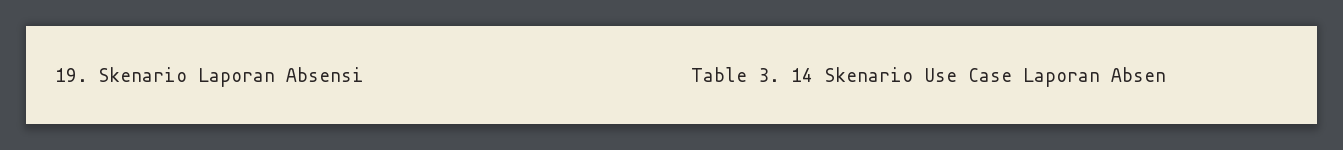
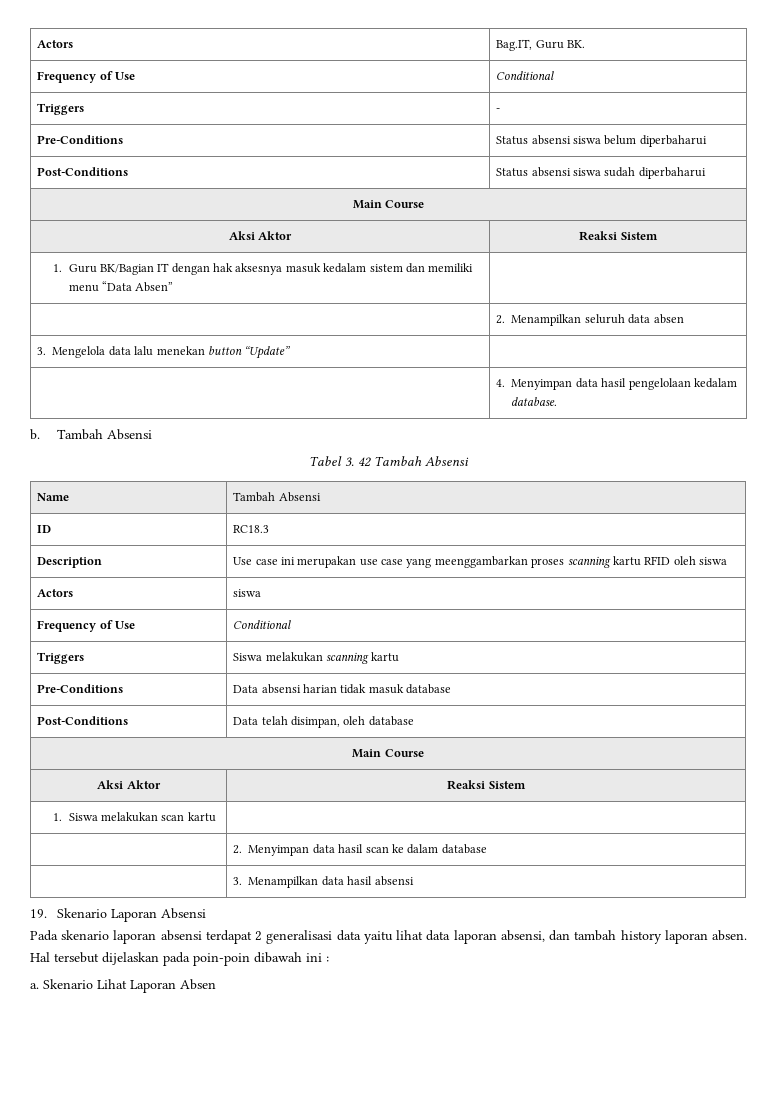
[55,67,364,87] [691,67,1012,82] 19. Skenario Laporan Absensi // Table 3. 14 Skenario Use Case -> [37,40,74,48] [496,39,585,51] [37,71,135,83] [496,71,555,80] [37,103,85,115] [496,108,501,112] [37,135,124,144] [496,135,707,147] [37,167,129,176] [496,167,706,179] [352,200,425,209] [228,231,293,240] [579,231,658,241] [53,263,474,275] [68,281,174,292] [496,314,684,326] [37,346,291,359] [496,378,737,390] [511,397,558,406] [30,429,152,440] [309,456,469,467] [37,493,70,501] [233,492,321,502] [37,525,52,533] [233,525,270,533] [37,557,103,568] [233,556,728,568] [37,589,74,597] [233,589,262,597] [37,620,135,632] [233,620,292,629] [37,652,85,664] [233,652,400,664] [37,684,124,693] [233,684,452,694] [37,716,129,725] [233,716,414,728] [352,749,424,758] [97,780,161,789] [447,780,526,790] [53,812,216,822] [233,844,487,856] [233,876,414,888] [30,908,206,922] [30,930,748,944] [30,952,329,966] [30,979,127,989] Actors | Bag.IT, Guru BK. // Frequency of Use | Conditional // Triggers | - // Pre-Conditions | Status absensi siswa belum diperbaharui // Post-Conditions | Status absensi siswa sudah diperbaharui // Main Course // Aksi Aktor | Reaksi Sistem // 1. Guru BK/Bagian IT dengan hak aksesnya masuk kedalam sistem dan memiliki menu “Data Absen” | // | 2. Menampilkan seluruh data absen // 3. Mengelola data lalu menekan button “Update” | // | 4. Menyimpan data hasil pengelolaan kedalam database. // b. Tambah Absensi // Tabel 3. 42 Tambah Absensi // Name | Tambah Absensi // ID | RC18.3 // Description | Use case ini merupakan use case yang meenggambarkan proses scanning kartu RFID oleh siswa // Actors | siswa // Frequency of Use | Conditional // Triggers | Siswa melakukan scanning kartu // Pre-Conditions | Data absensi harian tidak masuk database // Post-Conditions | Data telah disimpan, oleh database // Main Course // Aksi Aktor | Reaksi Sistem // 1. Siswa melakukan scan kartu | // | 2. Menyimpan data hasil scan ke dalam database // | 3. Menampilkan data hasil absensi // 19. Skenario Laporan Absensi // Pada skenario laporan absensi terdapat 2 generalisasi data yaitu lihat data laporan absensi, dan tambah history laporan absen. Hal tersebut dijelaskan pada poin-poin dibawah ini : // a. Skenario Lihat

